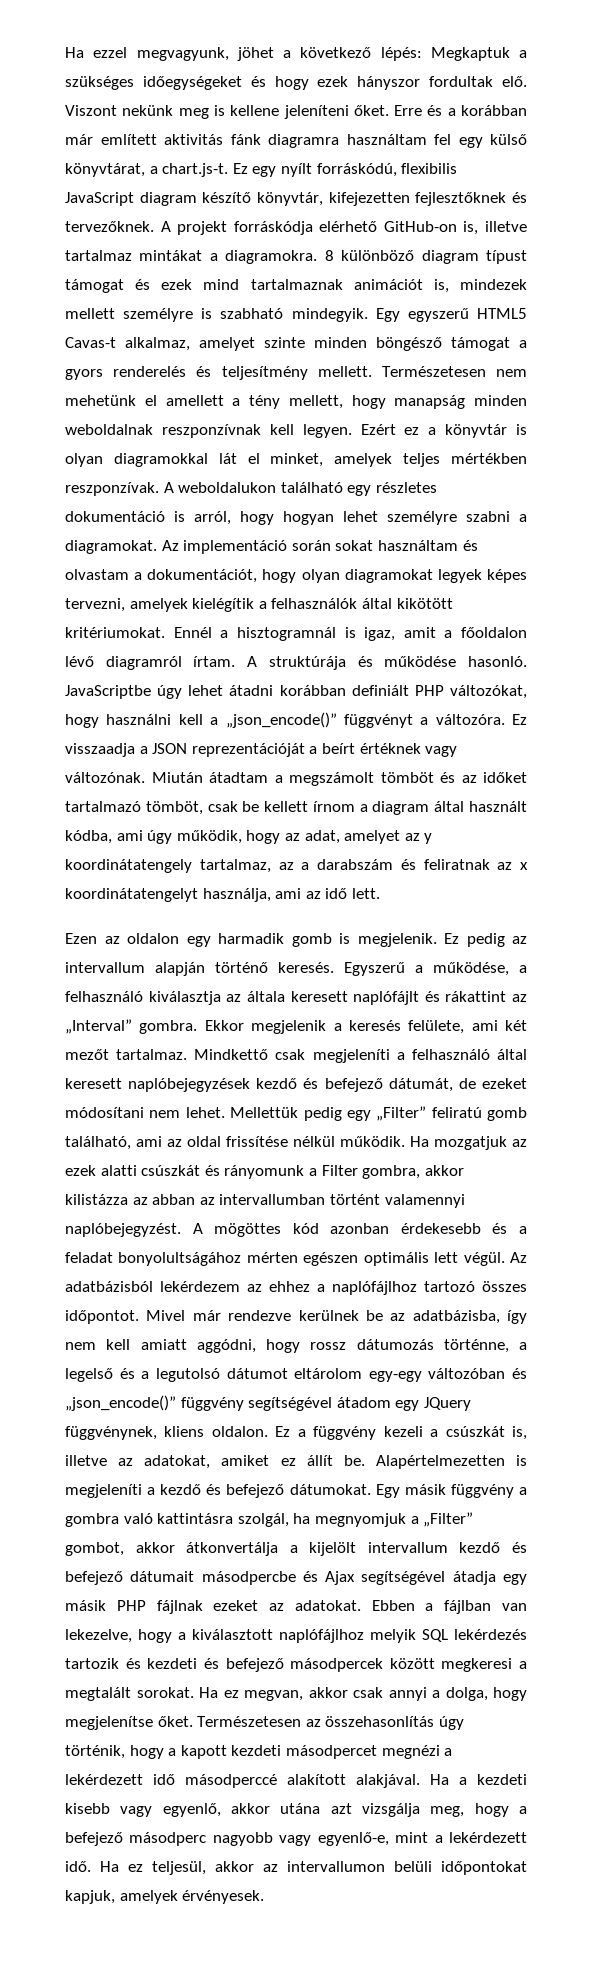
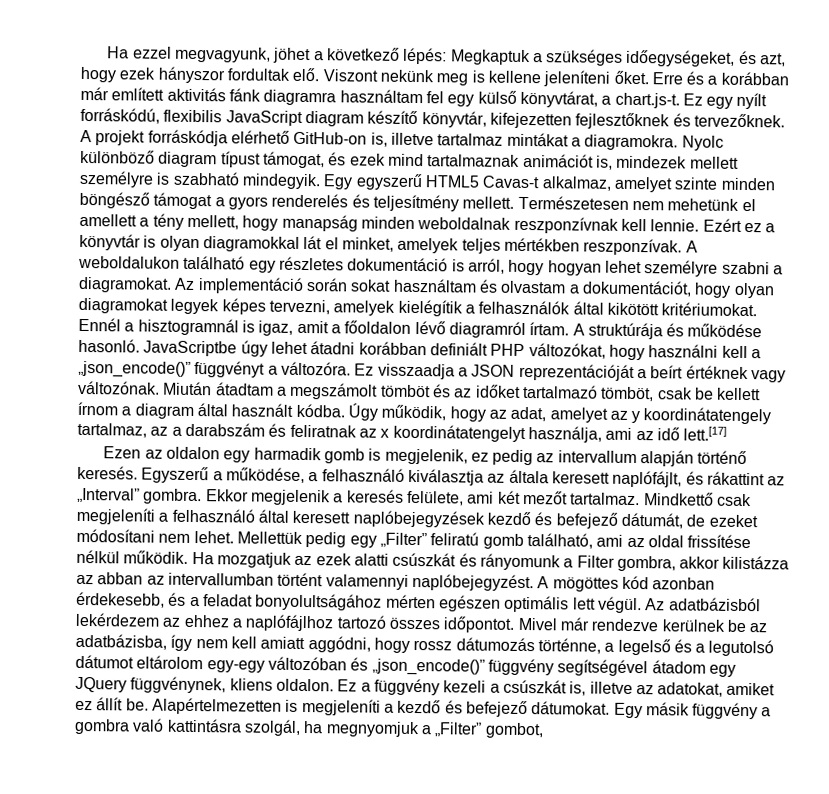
[142,76,266,90] időegységeket és -> [626,49,787,67] időegységeket, és azt,
[324,250,334,261] 8 -> [681,135,724,151] Nyolc
[65,279,124,293] támogat -> [262,151,325,169] támogat,
[302,424,352,438] legyen. -> [650,219,700,232] lennie.
[65,830,173,844] kódba, ami úgy -> [295,403,378,421] kódba. Úgy
[351,888,380,899] lett. -> [683,426,728,441] lett.[17]
[357,933,459,947] megjelenik. Ez -> [384,448,489,465] megjelenik, ez
[353,991,420,1005] naplófájlt -> [612,470,683,488] naplófájlt,
[400,1223,481,1234] érdekesebb -> [76,591,165,608] érdekesebb,
[135,1542,527,1556] [65,1571,527,1585] [65,1600,527,1614] [65,1629,527,1643] [65,1658,527,1672] [65,1687,527,1701] [65,1716,464,1730] [65,1745,453,1759] [65,1774,527,1788] [65,1803,527,1817] [65,1832,527,1846] [65,1861,527,1875] [65,1890,265,1904] akkor átkonvertálja a kijelölt intervallum kezdő és befejező dátumait másodpercbe és Ajax segítségével átadja egy másik PHP fájlnak ezeket az adatokat. Ebben a fájlban van lekezelve, hogy a kiválasztott naplófájlhoz melyik SQL lekérdezés tartozik és kezdeti és befejező másodpercek között megkeresi a megtalált sorokat. Ha ez megvan, akkor csak annyi a dolga, hogy megjelenítse őket. Természetesen az összehasonlítás úgy történik, hogy a kapott kezdeti másodpercet megnézi a lekérdezett idő másodperccé alakított alakjával. Ha a kezdeti kisebb vagy egyenlő, akkor utána azt vizsgálja meg, hogy a befejező másodperc nagyobb vagy egyenlő-e, mint a lekérdezett idő. Ha ez teljesül, akkor az intervallumon belüli időpontokat kapjuk, amelyek érvényesek. -> (544, 730) none

